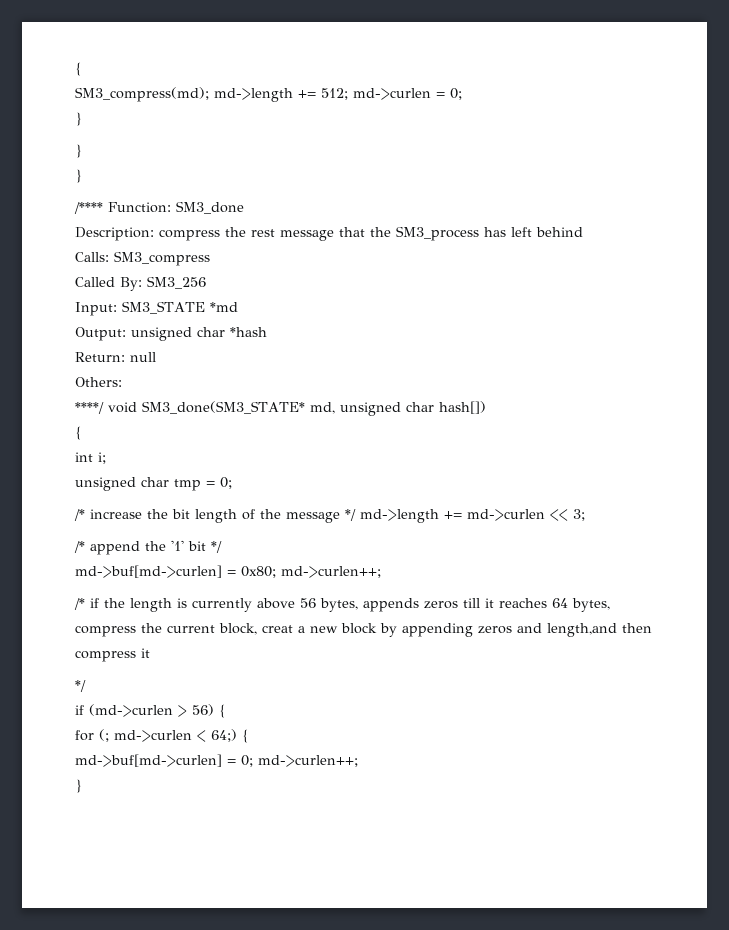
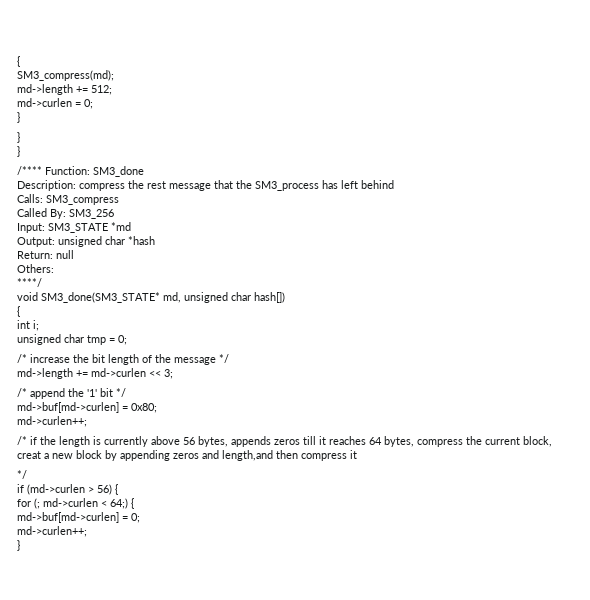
(209, 94) none -> (114, 75) //
(348, 94) none -> (112, 90) //
(104, 408) none -> (42, 282) //
(356, 515) none -> (229, 358) //
(276, 572) none -> (157, 408) //
(253, 761) none -> (140, 518) //

